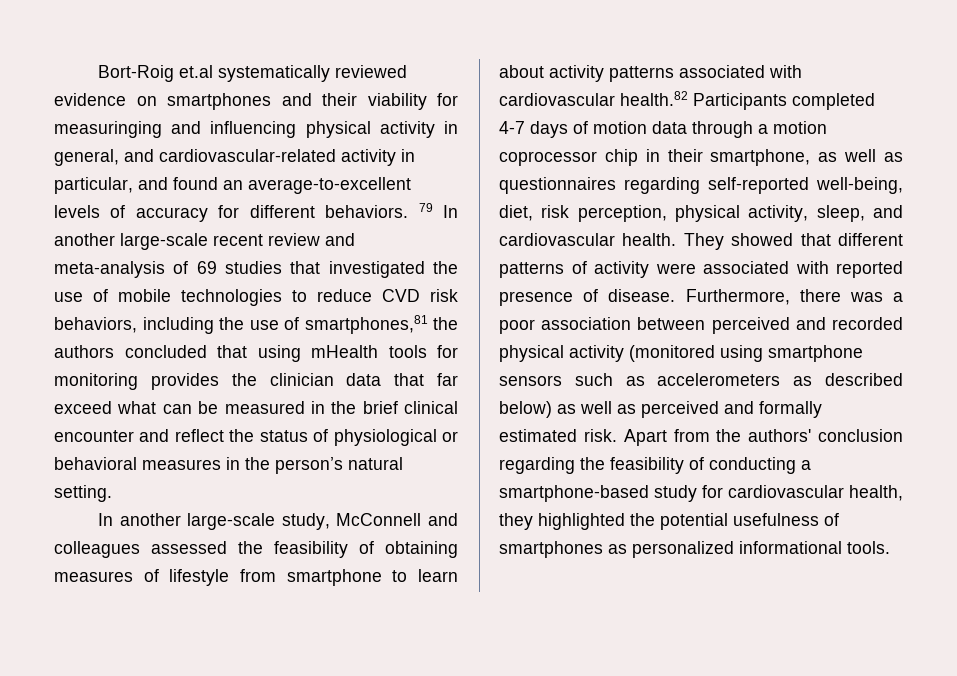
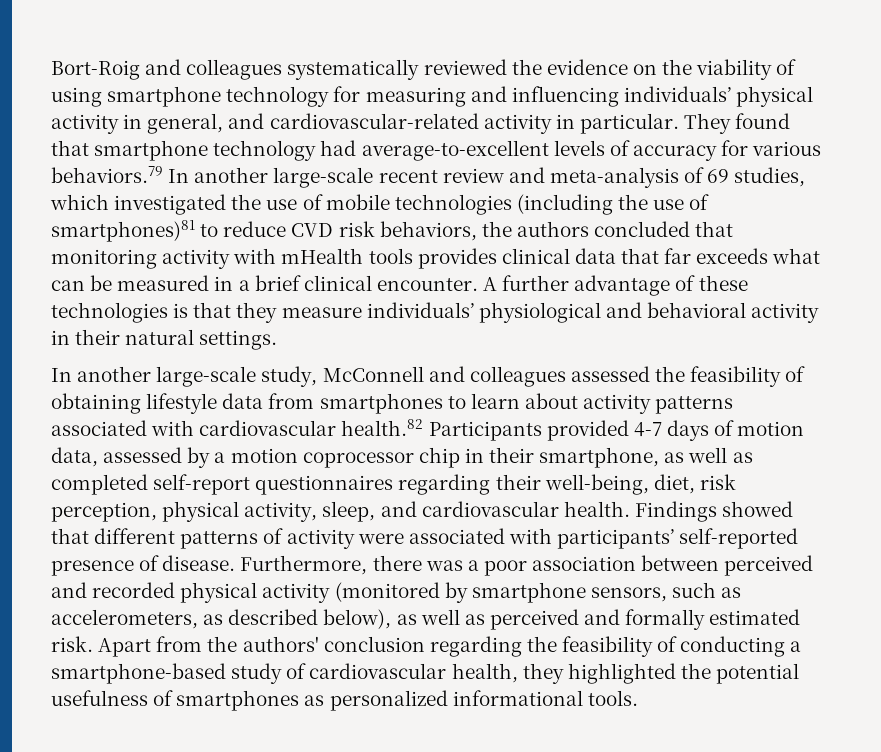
[178,65,213,78] et.al -> [145,59,283,80] and colleagues
(407, 71) none -> [511,59,542,75] the
[167,93,458,110] [54,121,162,138] smartphones and their viability for measuringing -> [662,59,797,80] [51,86,466,107] the viability of using smartphone technology for measuring
(297, 129) none -> [623,86,731,102] individuals’
[54,177,243,194] particular, and found an -> [579,113,791,134] [51,140,357,161] particular. They found that smartphone technology had
[249,203,433,218] different behaviors. 79 -> [752,141,822,156] [51,166,163,183] various behaviors.79
[225,261,321,274] studies that -> [734,167,806,187] [50,194,109,210] studies, which
(282, 297) none -> [516,194,710,215] [51,220,195,242] (including the use of smartphones)81
[142,315,458,334] [54,345,458,362] [54,373,334,390] including the use of smartphones,81 the authors concluded that using mHealth tools for monitoring provides the clinician -> [481,221,734,237] [51,248,570,269] the authors concluded that monitoring activity with mHealth tools provides clinical
[54,401,112,414] exceed -> [696,248,769,264] exceeds
[331,401,357,414] the -> [238,280,250,291] a
[54,429,458,446] [54,457,403,474] [54,485,112,502] encounter and reflect the status of physiological or behavioral measures in the person’s natural setting. -> [376,275,748,296] [51,302,820,323] [51,329,278,350] encounter. A further advantage of these technologies is that they measure individuals’ physiological and behavioral activity in their natural settings.
[54,569,382,586] measures of lifestyle from smartphone -> [146,393,443,414] lifestyle data from smartphones
[792,93,875,110] completed -> [546,420,629,441] provided
[652,121,753,138] data through -> [51,447,211,468] data, assessed by
(903, 157) none -> [51,474,251,495] completed self-report
[708,177,809,194] self-reported -> [495,474,541,490] their
[683,233,724,250] They -> [634,501,717,522] Findings
[836,261,903,278] reported -> [557,528,799,549] participants’ self-reported
[720,345,863,362] [499,375,562,386] using smartphone sensors -> [444,582,667,603] by smartphone sensors,
[657,373,781,386] accelerometers -> [51,609,198,629] accelerometers,
[499,401,552,418] below) -> [323,609,392,629] below),
[702,485,723,498] for -> [286,663,307,679] of

